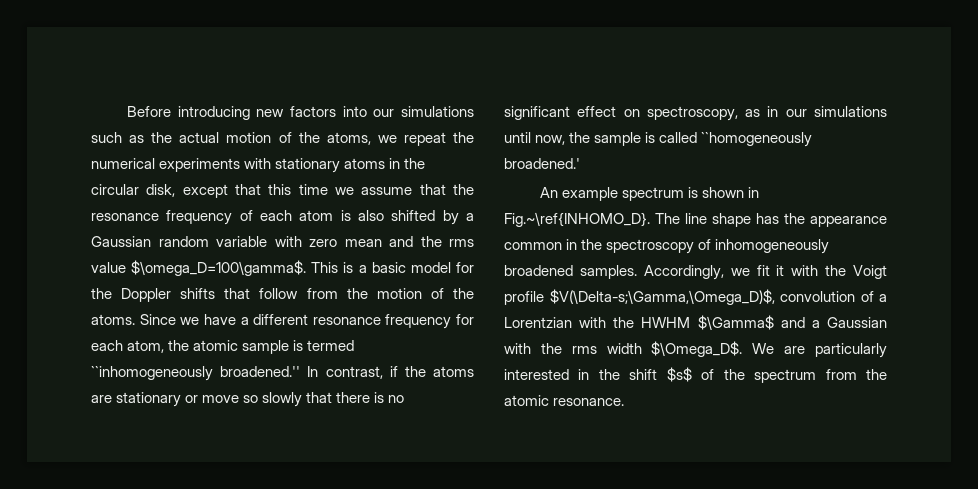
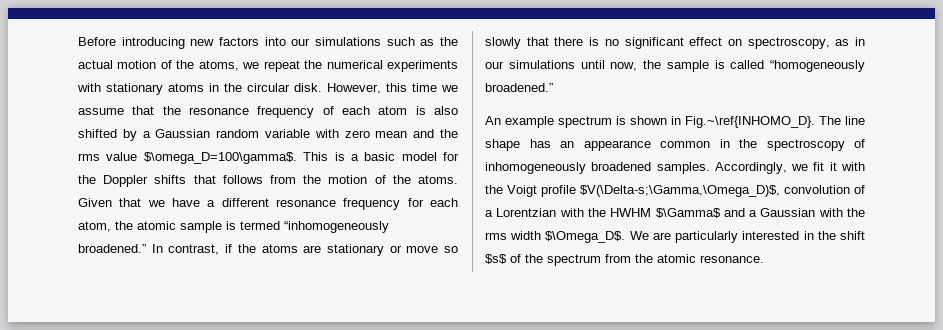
[146,184,261,198] disk, except that -> [294,83,381,94] disk. However,
[259,288,299,299] follow -> [222,175,263,184] follows
[139,314,176,325] Since -> [78,198,142,207] Given that
[91,366,301,381] ``inhomogeneously broadened.'' -> [284,221,389,233] [78,244,146,253] “inhomogeneously broadened.”
[701,132,813,147] [504,158,580,169] ``homogeneously broadened.' -> [770,60,865,72] [485,83,553,92] “homogeneously broadened.”
[784,213,805,224] the -> [560,141,574,148] an

